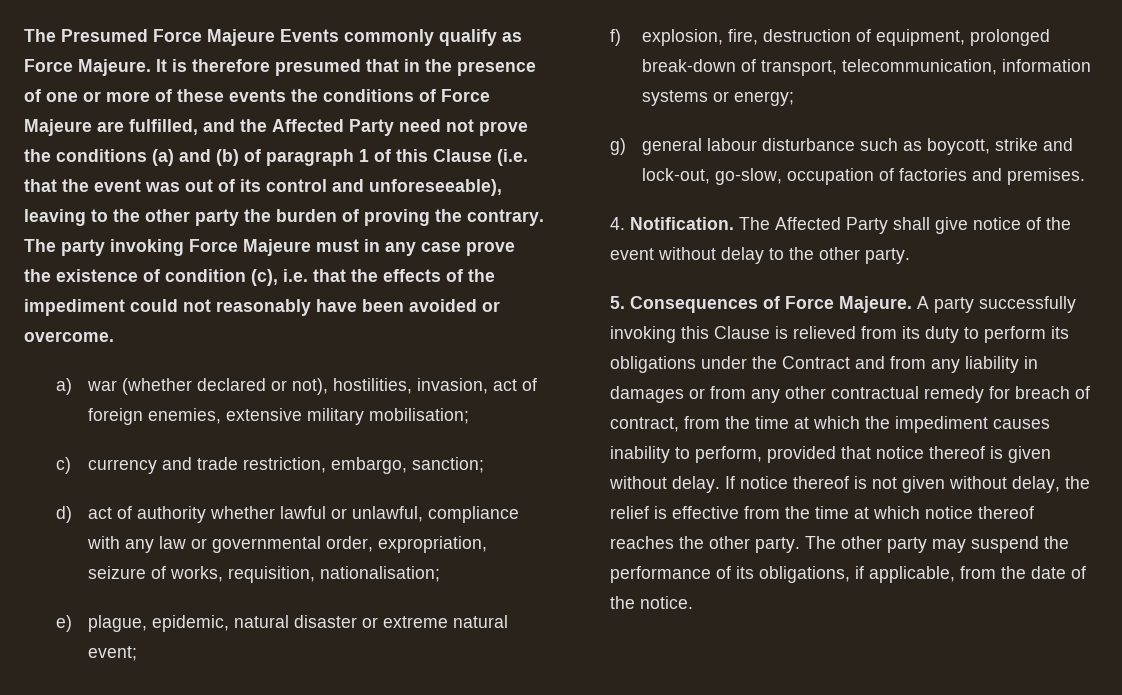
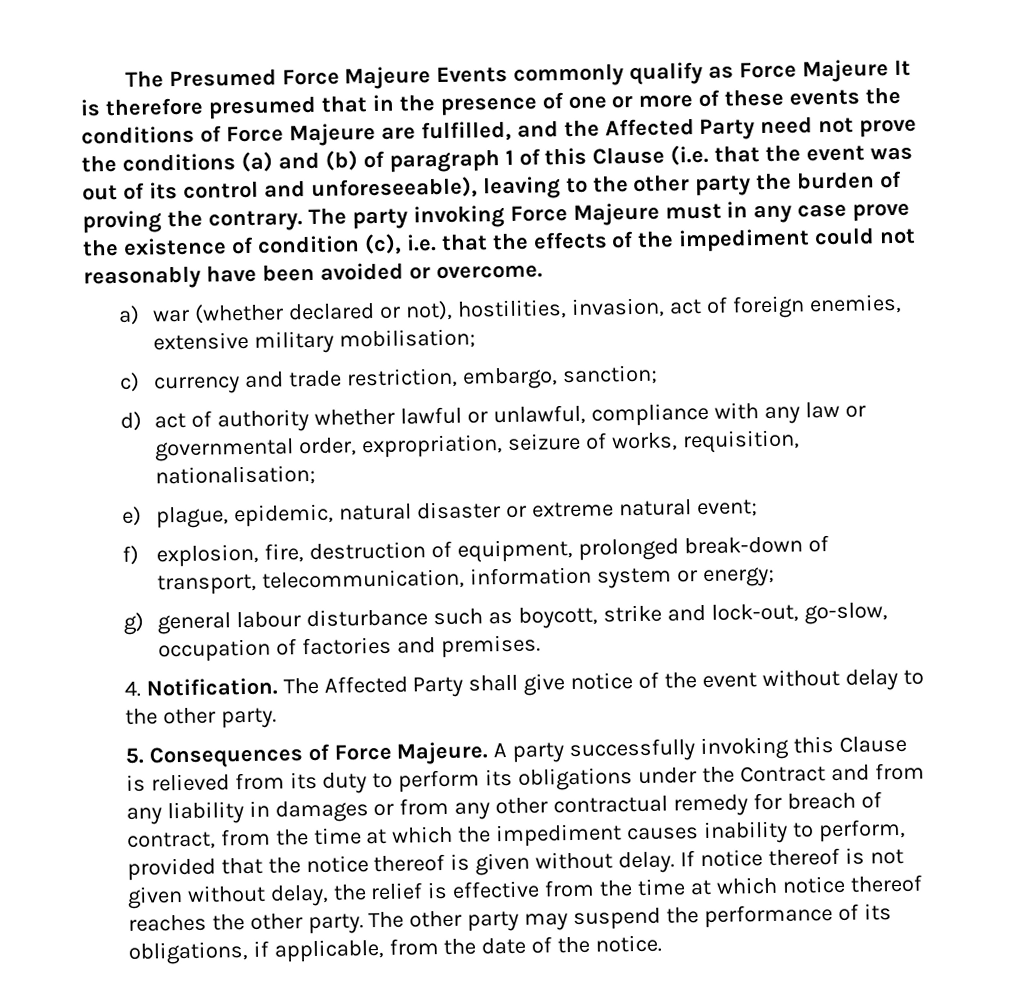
[78,59,151,76] Majeure. -> [802,59,890,83] Majeure
[642,90,709,106] systems -> [597,567,673,589] system
(872, 452) none -> [267,857,301,874] the

